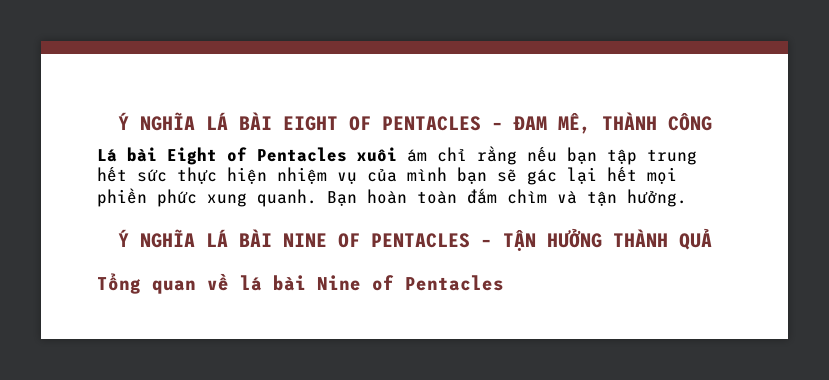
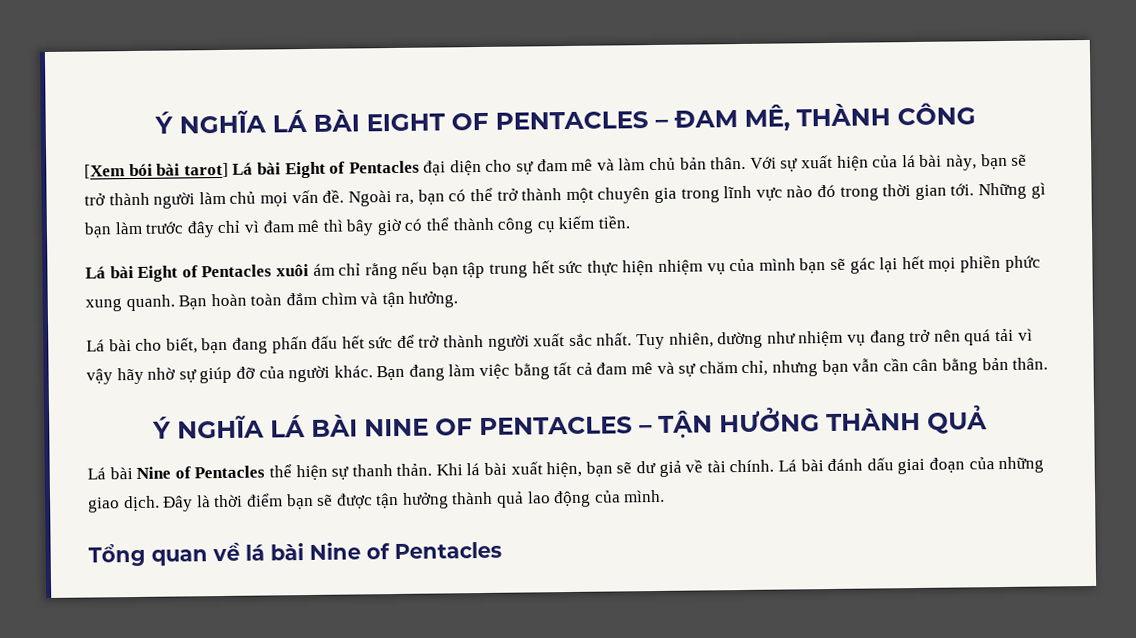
(712, 122) none -> [84,153,1028,179] [84,182,1046,209] [84,215,631,238] // [Xem bói bài tarot] Lá bài Eight of Pentacles đại diện cho sự đam mê và làm chủ bản thân. Với sự xuất hiện của lá bài này, bạn sẽ trở thành người làm chủ mọi vấn đề. Ngoài ra, bạn có thể trở thành một chuyên gia trong lĩnh vực nào đó trong thời gian tới. Những gì bạn làm trước đây chỉ vì đam mê thì bây giờ có thể thành công cụ kiếm tiền.
(687, 198) none -> [86,328,1033,354] [86,357,1049,385] // Lá bài cho biết, bạn đang phấn đấu hết sức để trở thành người xuất sắc nhất. Tuy nhiên, dường như nhiệm vụ đang trở nên quá tải vì vậy hãy nhờ sự giúp đỡ của người khác. Bạn đang làm việc bằng tất cả đam mê và sự chăm chỉ, nhưng bạn vẫn cần cân bằng bản thân.
(712, 239) none -> [87,456,1045,481] [88,489,666,513] // Lá bài Nine of Pentacles thể hiện sự thanh thản. Khi lá bài xuất hiện, bạn sẽ dư giả về tài chính. Lá bài đánh dấu giai đoạn của những giao dịch. Đây là thời điểm bạn sẽ được tận hưởng thành quả lao động của mình.

